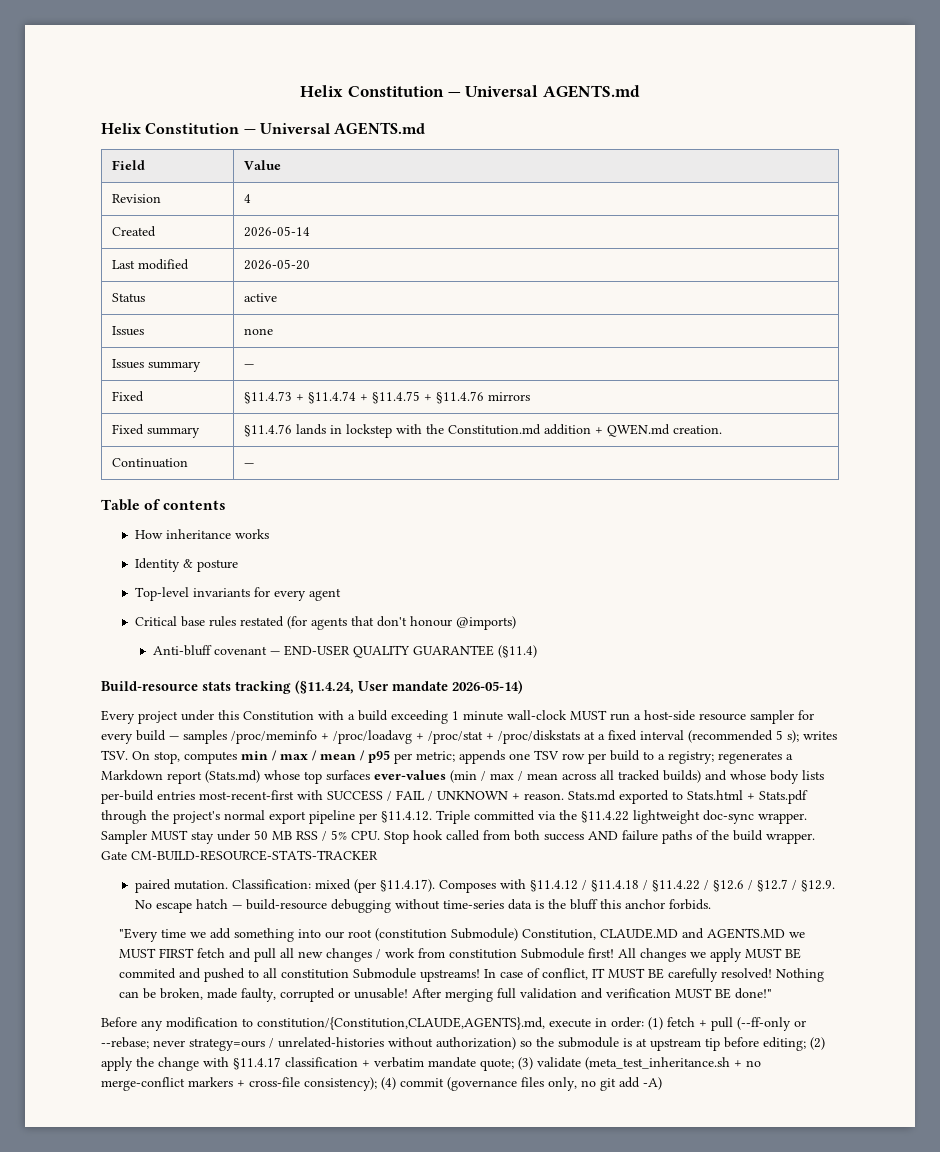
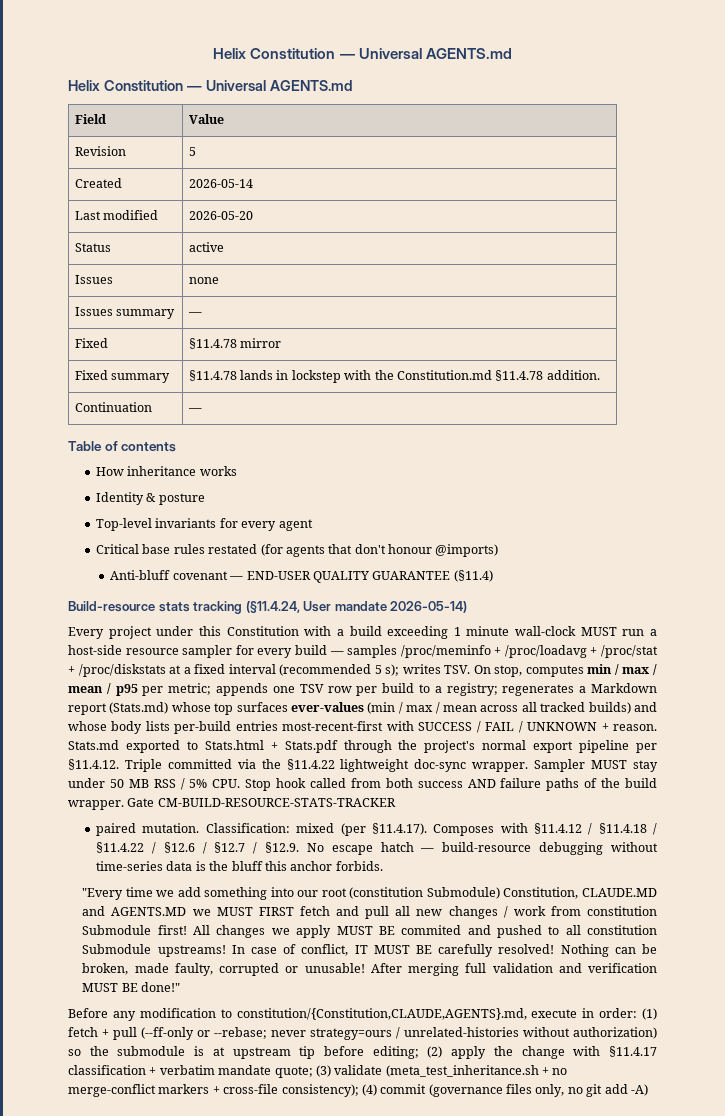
[243,194,251,203] 4 -> [188,147,196,156] 5
[243,391,530,404] §11.4.73 + §11.4.74 + §11.4.75 + §11.4.76 mirrors -> [188,338,282,349] §11.4.78 mirror
[243,424,292,437] §11.4.76 -> [188,370,237,381] §11.4.78
[543,424,722,437] addition + QWEN.md creation. -> [495,370,600,381] §11.4.78 addition.

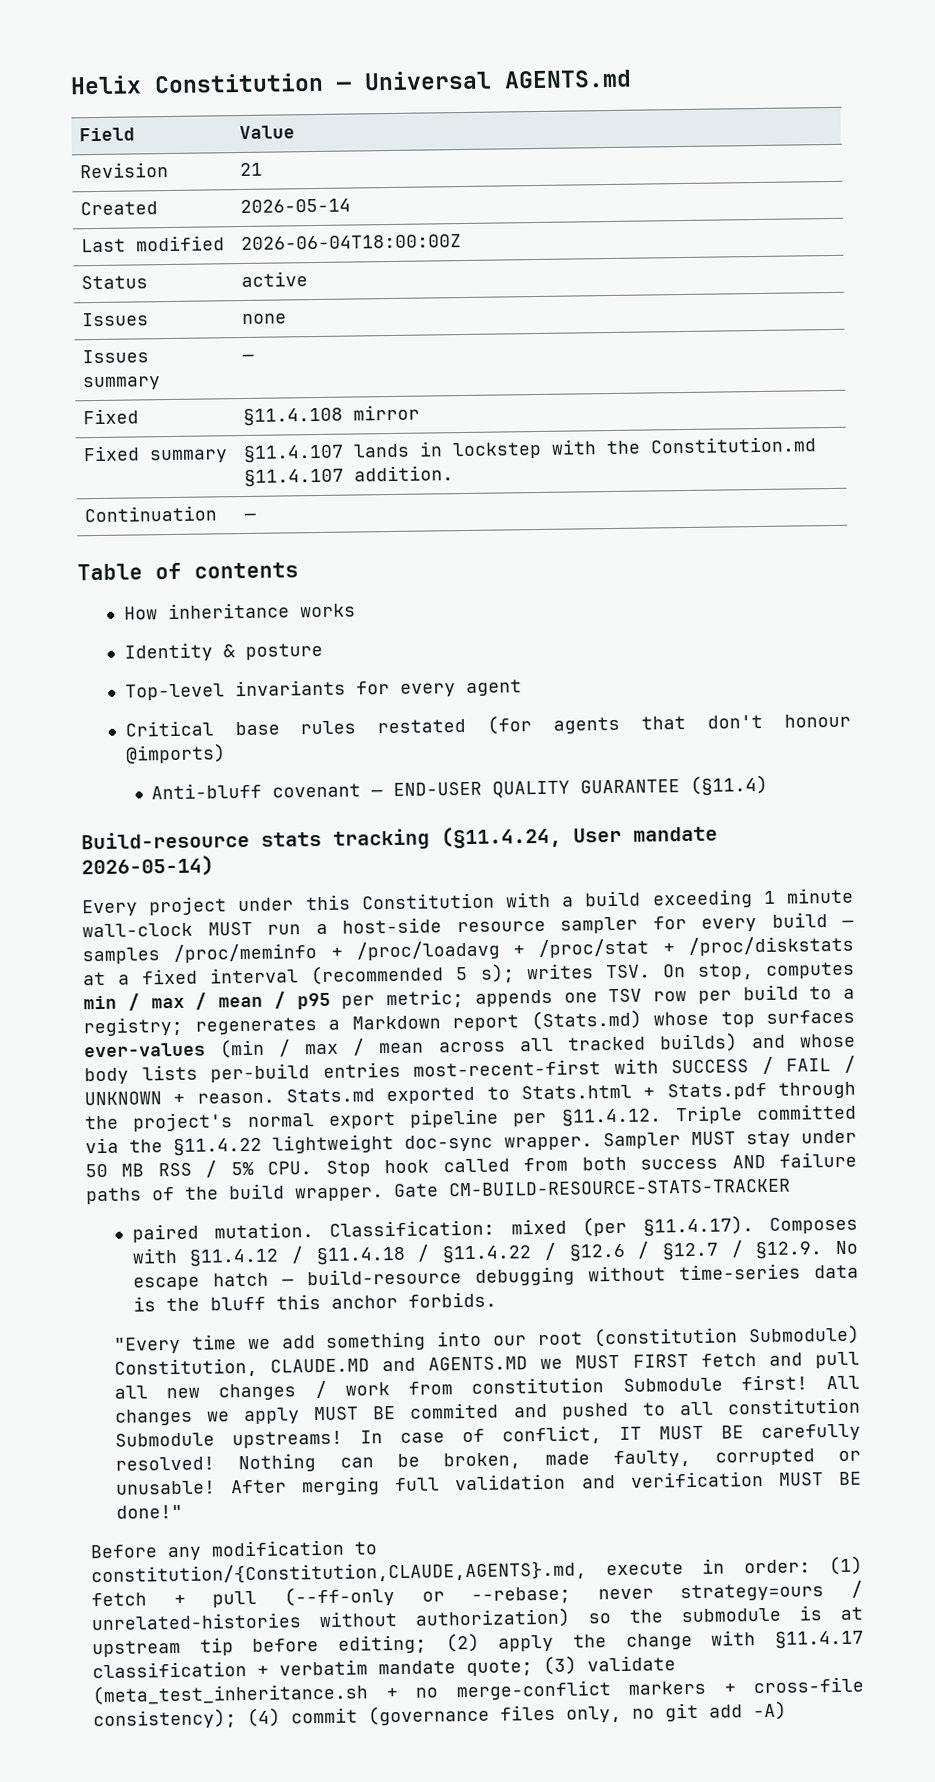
[213,48,512,59] [68,80,353,91] Helix Constitution — Universal AGENTS.md // Helix Constitution — Universal AGENTS.md -> [70,69,632,95] Helix Constitution — Universal AGENTS.md
[188,147,196,156] 5 -> [239,162,263,177] 21
[188,211,253,220] 2026-05-20 -> [240,234,462,251] 2026-06-04T18:00:00Z
[188,338,237,349] §11.4.78 -> [242,407,343,427] §11.4.108
[188,370,237,381] §11.4.78 -> [242,444,344,464] §11.4.107
[495,370,544,381] §11.4.78 -> [243,468,344,488] §11.4.107

